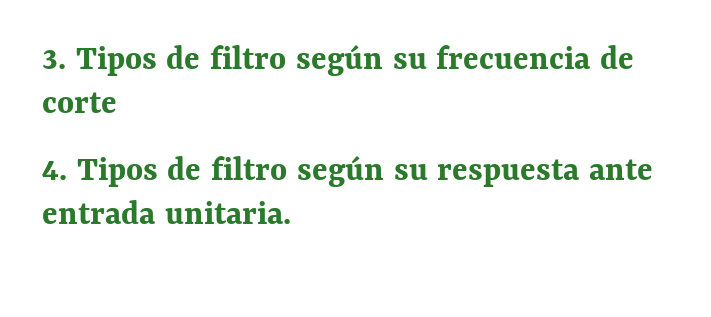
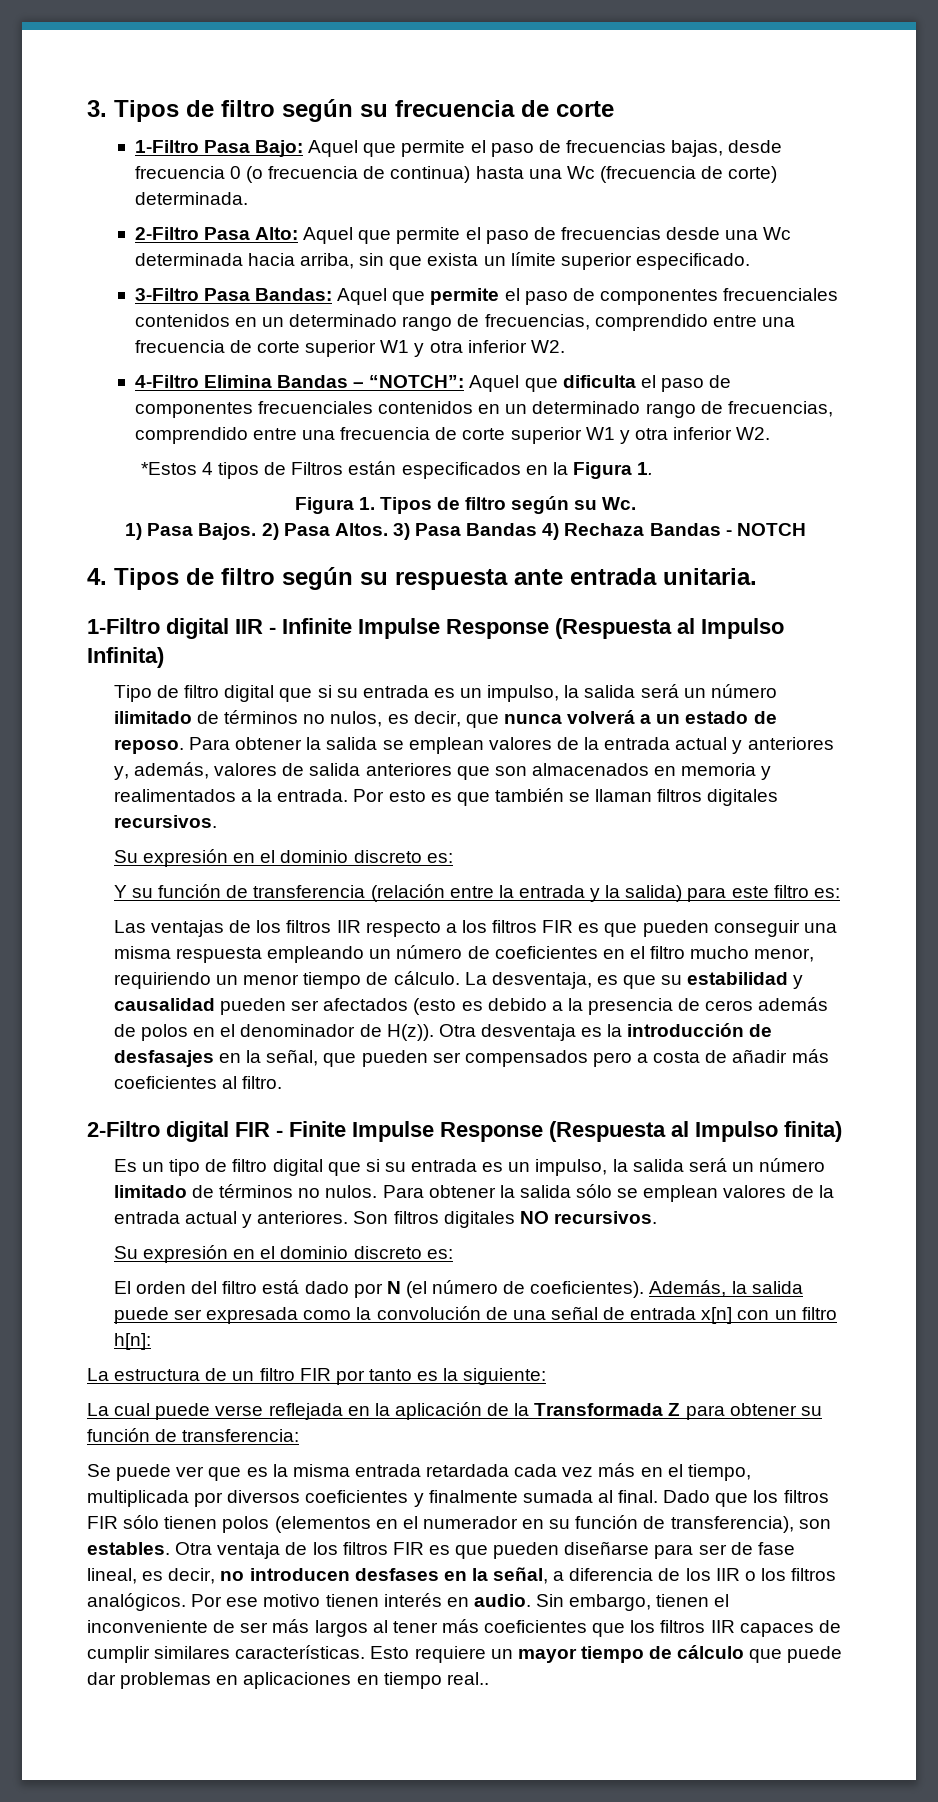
(117, 102) none -> [134,140,783,157] [134,166,778,183] [134,192,248,205] [134,227,792,244] [134,252,750,270] [134,288,839,305] [134,314,795,331] [134,340,565,357] [134,375,732,392] [134,401,833,418] [134,427,771,444] [140,461,654,479] [294,496,637,514] [125,523,806,540] // 1-Filtro Pasa Bajo: Aquel que permite el paso de frecuencias bajas, desde frecuencia 0 (o frecuencia de continua) hasta una Wc (frecuencia de corte) determinada. // 2-Filtro Pasa Alto: Aquel que permite el paso de frecuencias desde una Wc determinada hacia arriba, sin que exista un límite superior especificado. // 3-Filtro Pasa Bandas: Aquel que permite el paso de componentes frecuenciales contenidos en un determinado rango de frecuencias, comprendido entre una frecuencia de corte superior W1 y otra inferior W2. // 4-Filtro Elimina Bandas – “NOTCH”: Aquel que dificulta el paso de componentes frecuenciales contenidos en un determinado rango de frecuencias, comprendido entre una frecuencia de corte superior W1 y otra inferior W2. // *Estos 4 tipos de Filtros están especificados en la Figura 1. // Figura 1. Tipos de filtro según su Wc. // 1) Pasa Bajos. 2) Pasa Altos. 3) Pasa Bandas 4) Rechaza Bandas - NOTCH
(291, 212) none -> [87,618,784,639] [87,647,164,668] [113,684,777,702] [113,710,777,728] [113,737,834,754] [113,762,772,780] [113,788,779,806] [113,815,217,828] [113,849,453,867] [113,884,840,902] [113,920,837,937] [113,945,815,963] [113,971,804,989] [113,997,829,1015] [113,1023,773,1041] [113,1049,829,1067] [113,1076,283,1089] [87,1121,842,1142] [113,1158,826,1176] [113,1184,834,1202] [113,1211,657,1228] [113,1245,453,1263] [113,1280,803,1298] [113,1306,837,1324] [113,1333,151,1350] [87,1368,547,1385] [87,1402,822,1420] [87,1428,300,1442] [87,1463,751,1481] [87,1490,829,1507] [87,1515,831,1533] [87,1541,795,1559] [87,1567,837,1584] [87,1593,730,1611] [87,1619,841,1637] [87,1645,843,1663] [87,1672,489,1689] // 1-Filtro digital IIR - Infinite Impulse Response (Respuesta al Impulso Infinita) // Tipo de filtro digital que si su entrada es un impulso, la salida será un número ilimitado de términos no nulos, es decir, que nunca volverá a un estado de reposo. Para obtener la salida se emplean valores de la entrada actual y anteriores y, además, valores de salida anteriores que son almacenados en memoria y realimentados a la entrada. Por esto es que también se llaman filtros digitales recursivos. // Su expresión en el dominio discreto es: // Y su función de transferencia (relación entre la entrada y la salida) para este filtro es: // Las ventajas de los filtros IIR respecto a los filtros FIR es que pueden conseguir una misma respuesta empleando un número de coeficientes en el filtro mucho menor, requiriendo un menor tiempo de cálculo. La desventaja, es que su estabilidad y causalidad pueden ser afectados (esto es debido a la presencia de ceros además de polos en el denominador de H(z)). Otra desventaja es la introducción de desfasajes en la señal, que pueden ser compensados pero a costa de añadir más coeficientes al filtro. // 2-Filtro digital FIR - Finite Impulse Response (Respuesta al Impulso finita) // Es un tipo de filtro digital que si su entrada es un impulso, la salida será un número limitado de términos no nulos. Para obtener la salida sólo se emplean valores de la entrada actual y anteriores. Son filtros digitales NO recursivos. // Su expresión en el dominio discreto es: // El orden del filtro está dado por N (el número de coeficientes). Además, la salida puede ser expresada como la convolución de una señal de entrada x[n] con un filtro h[n]: // La estructura de un filtro FIR por tanto es la siguiente: // La cual puede verse reflejada en la aplicación de la Transformada Z para obtener su función de transferencia: // Se puede ver que es la misma entrada retardada cada vez más en el tiempo, multiplicada por diversos coeficientes y finalmente sumada al final. Dado que los filtros FIR sólo tienen polos (elementos en el numerador en su función de transferencia), son estables. Otra ventaja de los filtros FIR es que pueden diseñarse para ser de fase lineal, es decir, no introducen desfases en la señal, a diferencia de los IIR o los filtros analógicos. Por ese motivo tienen interés en audio. Sin embargo, tienen el inconveniente de ser más largos al tener más coeficientes que los filtros IIR capaces de cumplir similares características. Esto requiere un mayor tiempo de cálculo que puede dar problemas en aplicaciones en tiempo real..

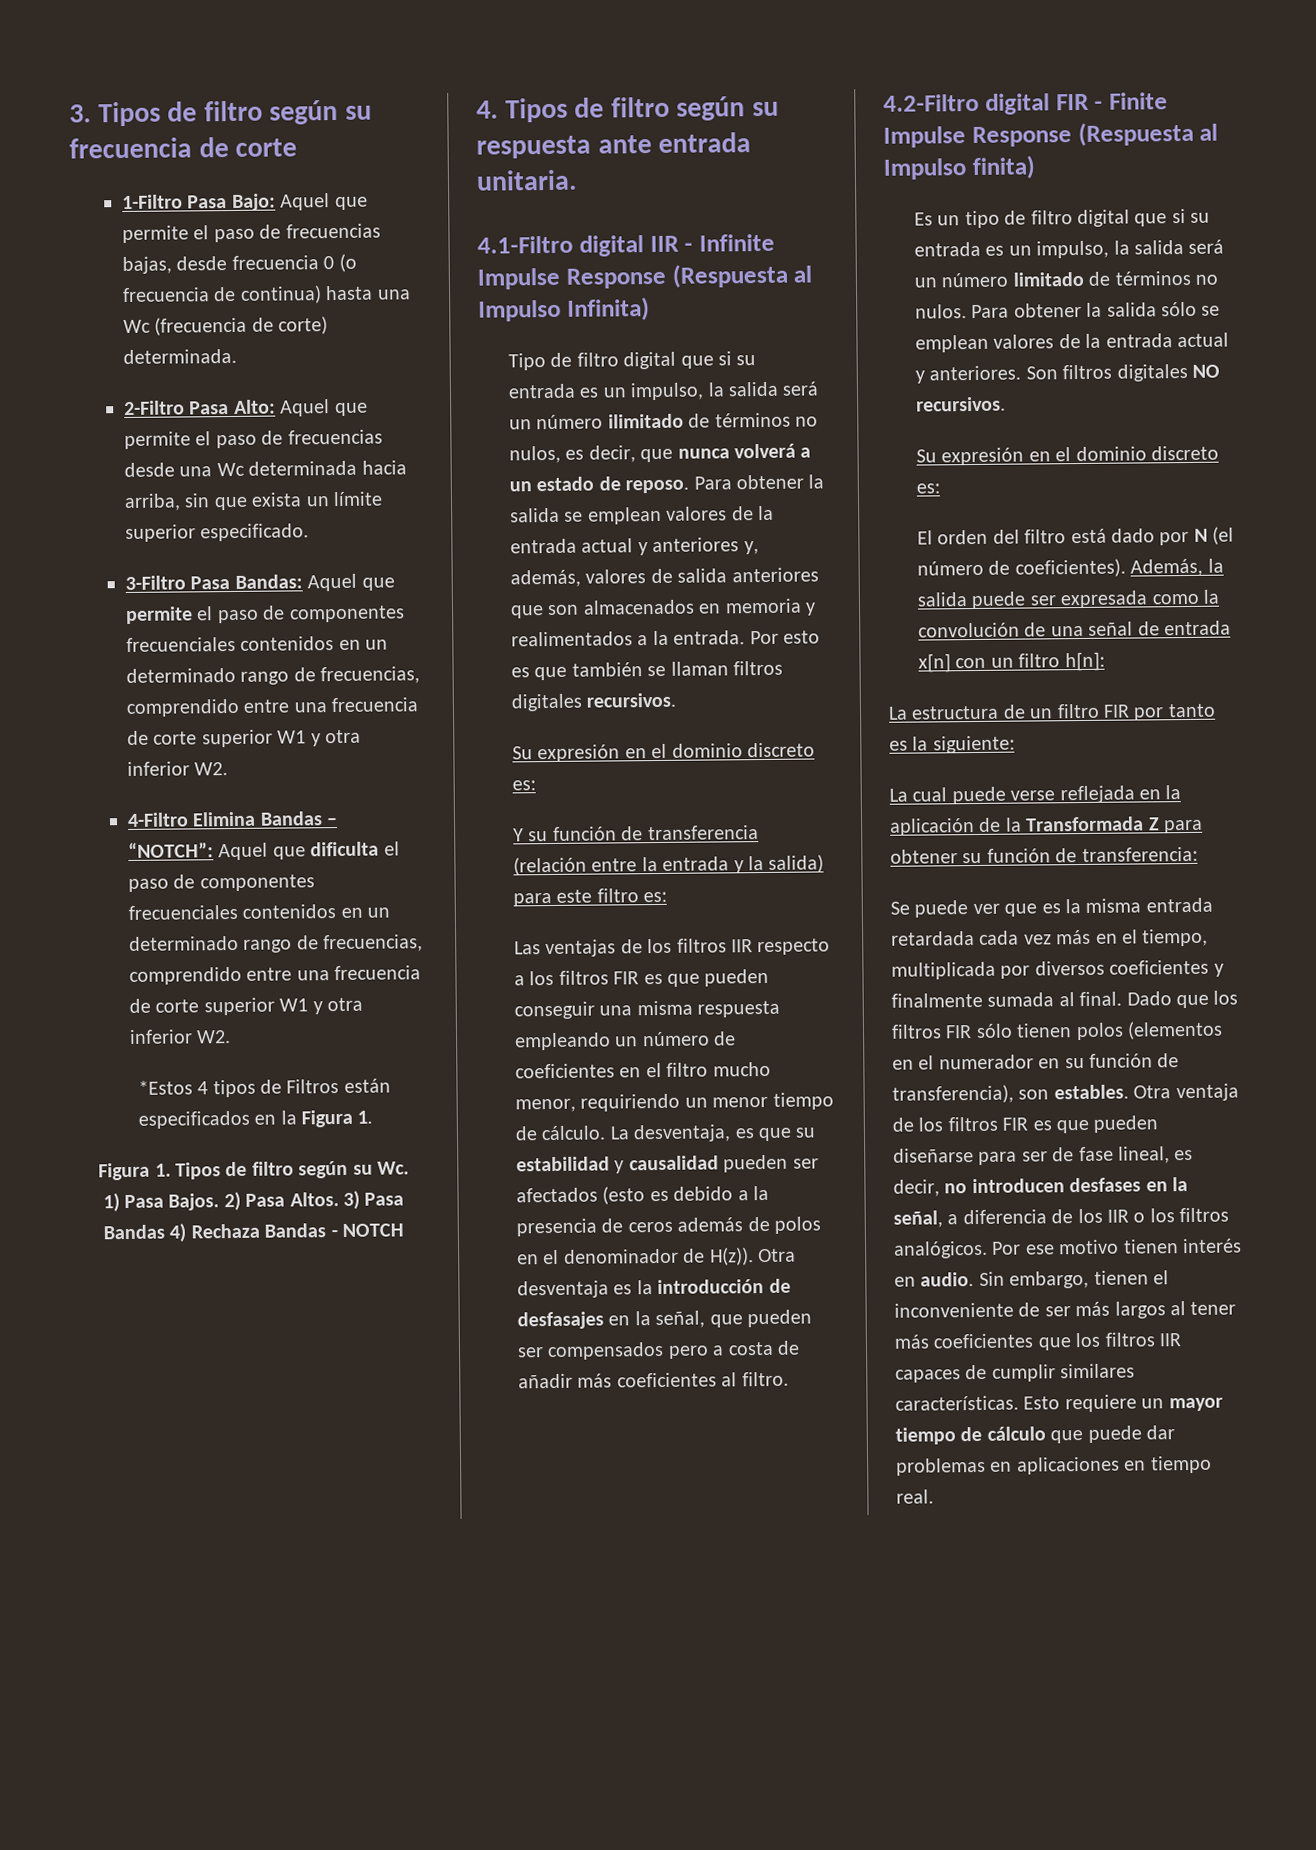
[87,618,160,634] 1-Filtro -> [477,235,573,254] 4.1-Filtro
[87,1121,160,1137] 2-Filtro -> [883,93,979,112] 4.2-Filtro
[446,1672,489,1685] real.. -> [896,1489,934,1504] real.

